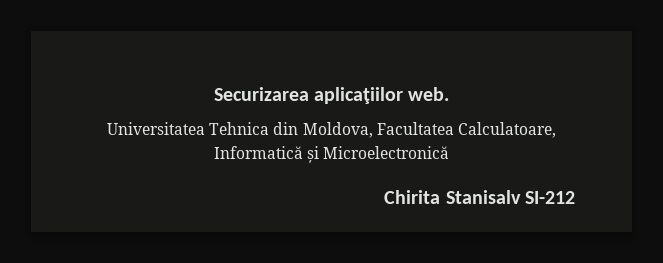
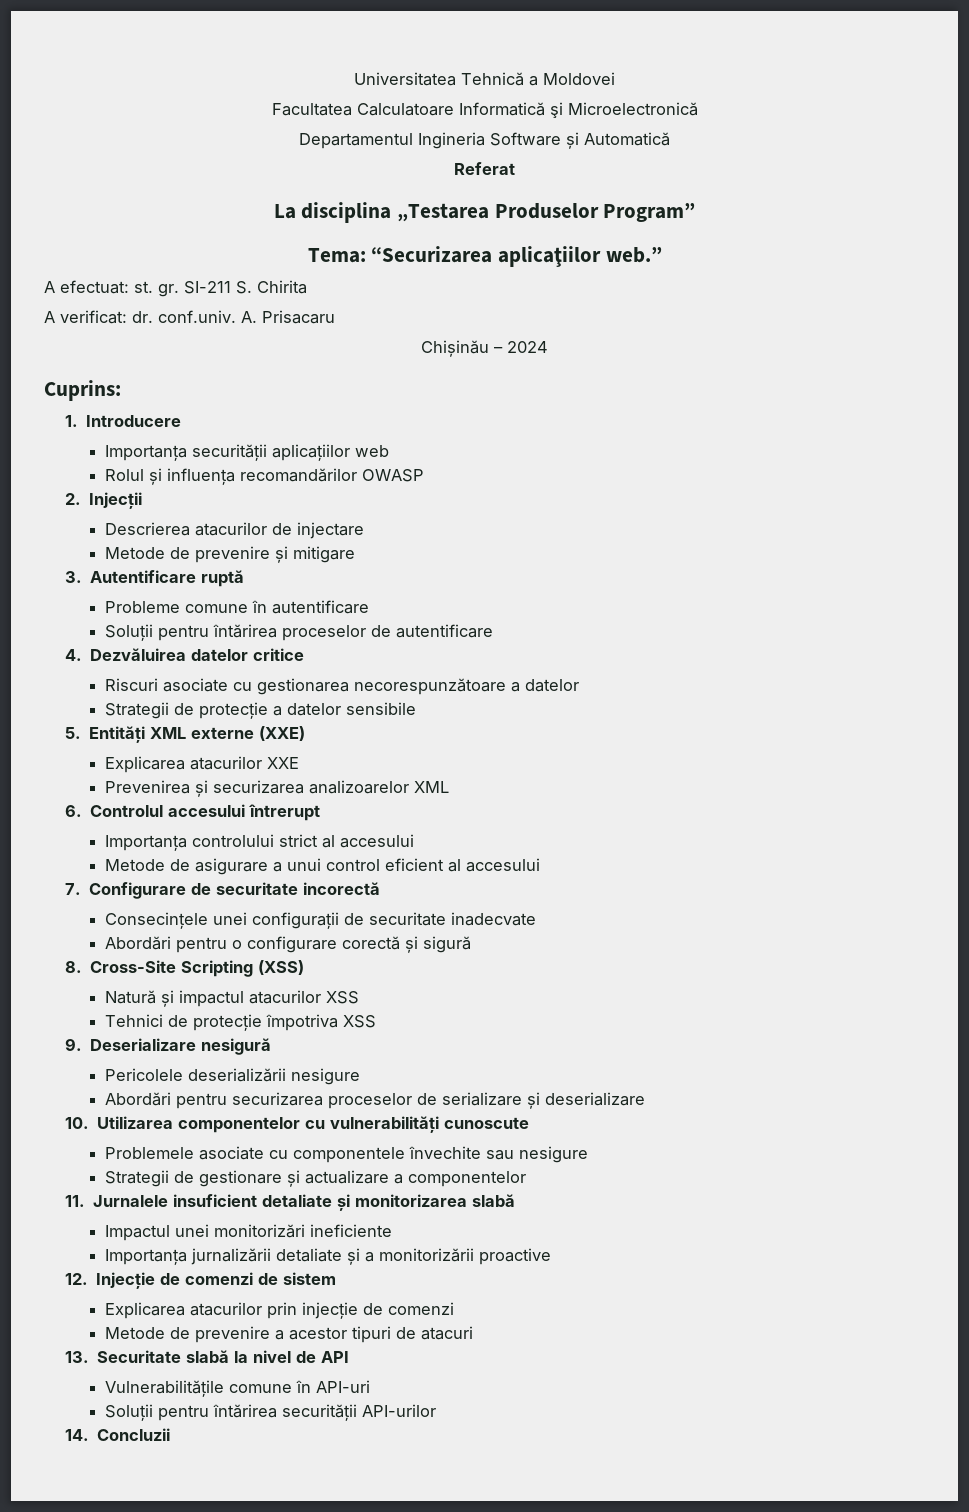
[213,87,450,104] [107,122,556,138] [213,146,450,163] [384,190,575,204] Securizarea aplicaţiilor web. // Universitatea Tehnica din Moldova, Facultatea Calculatoare, Informatică și Microelectronică // Chirita Stanisalv SI-212 -> [354,72,615,86] [271,102,698,118] [299,132,670,149] [454,162,515,175] [273,202,696,223] [307,246,662,267] [44,280,307,297] [44,310,335,324] [421,340,548,357] [44,380,121,401] [65,415,182,427] [104,444,389,461] [104,468,424,485] [65,492,143,509] [104,522,364,539] [104,546,355,563] [65,570,245,587] [104,600,369,614] [104,624,493,641] [65,648,305,661] [104,678,579,695] [104,702,416,719] [65,726,306,743] [104,756,299,773] [104,780,449,797] [65,804,321,821] [104,834,414,851] [104,858,540,875] [65,882,381,899] [104,912,536,929] [104,936,471,953] [65,960,305,977] [104,990,359,1007] [104,1014,376,1031] [65,1038,272,1055] [104,1068,360,1085] [104,1092,645,1109] [65,1116,530,1133] [104,1146,588,1163] [104,1170,526,1187] [65,1194,516,1211] [104,1224,392,1241] [104,1248,551,1265] [65,1272,337,1289] [104,1302,454,1319] [104,1326,473,1343] [65,1350,350,1363] [104,1380,370,1397] [104,1404,436,1421] [65,1428,171,1441] Universitatea Tehnică a Moldovei // Facultatea Calculatoare Informatică şi Microelectronică // Departamentul Ingineria Software și Automatică // Referat // La disciplina „Testarea Produselor Program” // Tema: “Securizarea aplicaţiilor web.” // A efectuat: st. gr. SI-211 S. Chirita // A verificat: dr. conf.univ. A. Prisacaru // Chișinău – 2024 // Cuprins: // 1. Introducere // Importanța securității aplicațiilor web // Rolul și influența recomandărilor OWASP // 2. Injecții // Descrierea atacurilor de injectare // Metode de prevenire și mitigare // 3. Autentificare ruptă // Probleme comune în autentificare // Soluții pentru întărirea proceselor de autentificare // 4. Dezvăluirea datelor critice // Riscuri asociate cu gestionarea necorespunzătoare a datelor // Strategii de protecție a datelor sensibile // 5. Entități XML externe (XXE) // Explicarea atacurilor XXE // Prevenirea și securizarea analizoarelor XML // 6. Controlul accesului întrerupt // Importanța controlului strict al accesului // Metode de asigurare a unui control eficient al accesului // 7. Configurare de securitate incorectă // Consecințele unei configurații de securitate inadecvate // Abordări pentru o configurare corectă și sigură // 8. Cross-Site Scripting (XSS) // Natură și impactul atacurilor XSS // Tehnici de protecție împotriva XSS // 9. Deserializare nesigură // Pericolele deserializării nesigure // Abordări pentru securizarea proceselor de serializare și deserializare // 10. Utilizarea componentelor cu vulnerabilități cunoscute // Problemele asociate cu componentele învechite sau nesigure // Strategii de gestionare și actualizare a componentelor // 11. Jurnalele insuficient detaliate și monitorizarea slabă // Impactul unei monitorizări ineficiente // Importanța jurnalizării detaliate și a monitorizării proactive // 12. Injecție de comenzi de sistem // Explicarea atacurilor prin injecție de comenzi // Metode de prevenire a acestor tipuri de atacuri // 13. Securitate slabă la nivel de API // Vulnerabilitățile comune în API-uri // Soluții pentru întărirea securității API-urilor // 14. Concluzii

